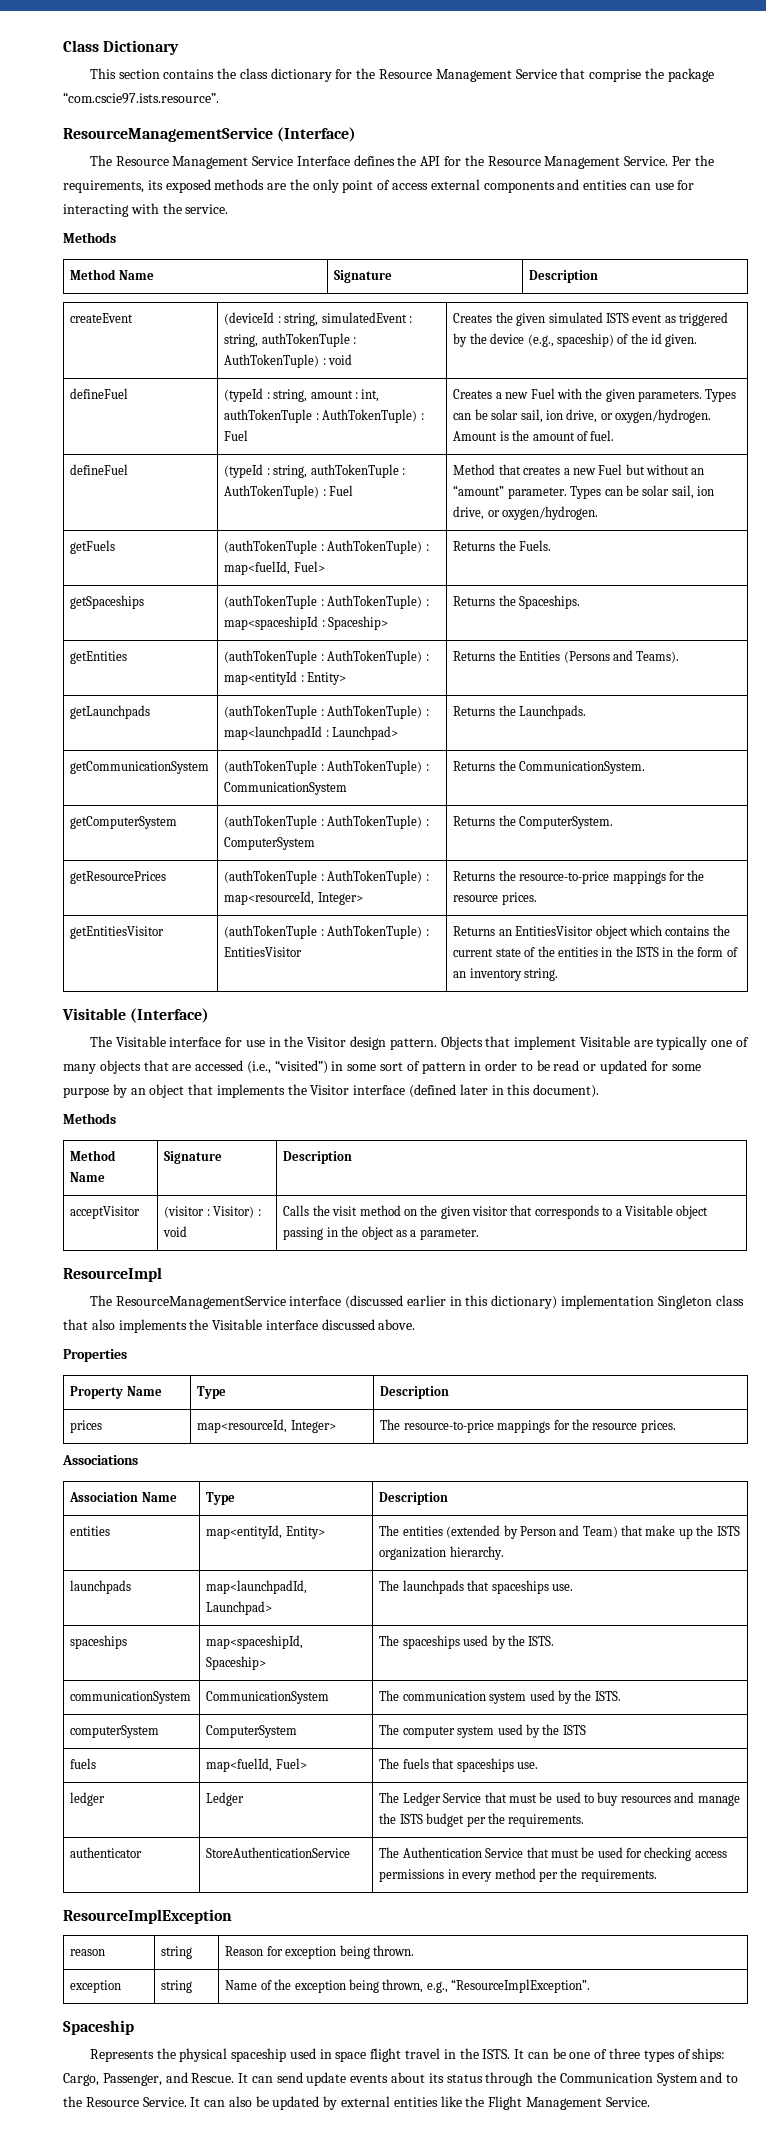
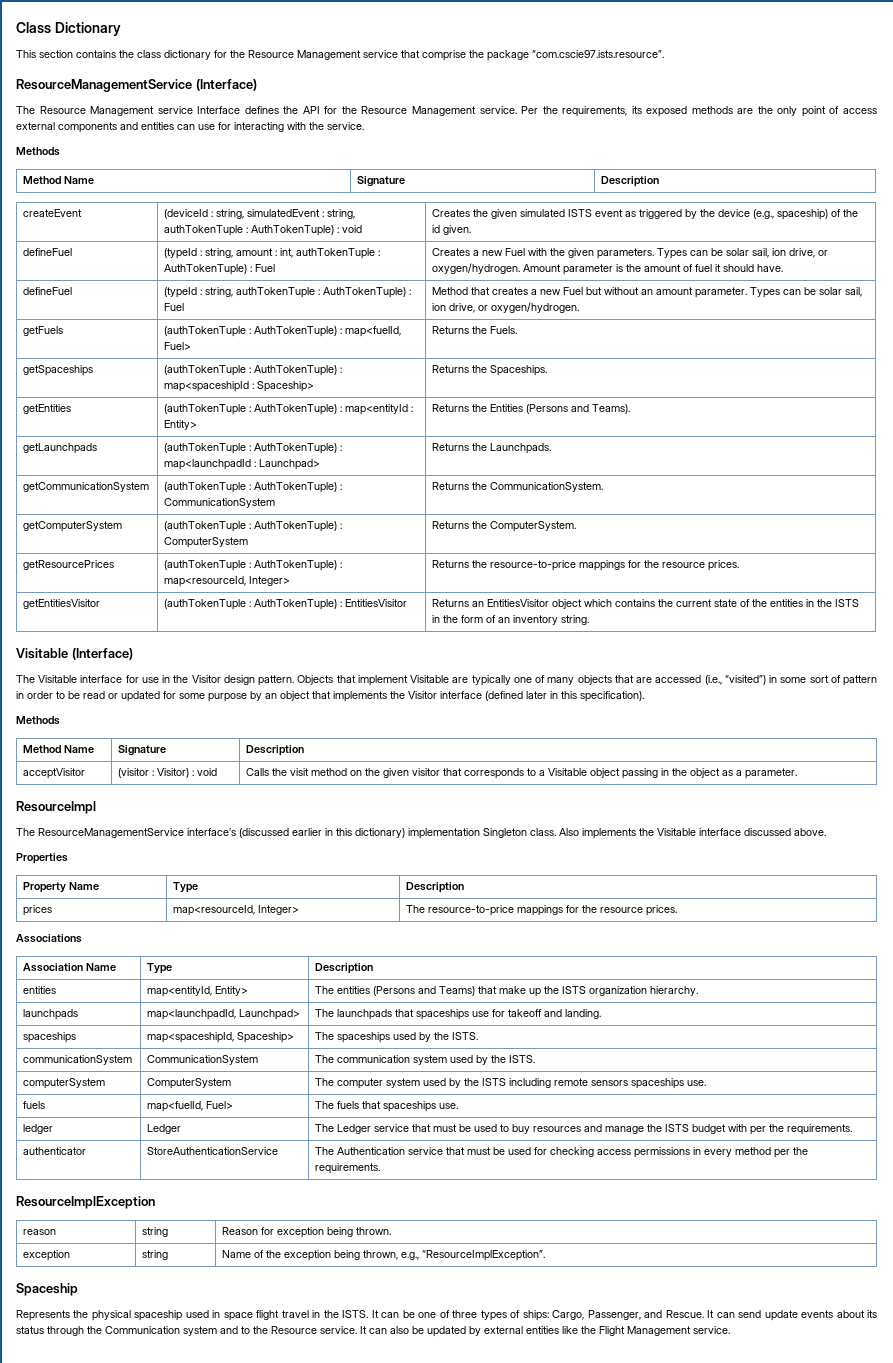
[515,69,557,79] Service -> [363,50,398,58] service
[252,156,294,166] Service -> [157,106,193,114] service
[624,156,669,166] Service. -> [479,106,517,114] service.
(498, 436) none -> [563,264,614,275] parameter
[590,430,615,441] fuel. -> [695,264,784,272] fuel it should have.
[453,485,505,496] “amount” -> [656,287,694,295] amount
[533,1084,600,1098] document). -> [580,691,644,702] specification).
[289,1296,342,1306] interface -> [187,828,236,836] interface’s
[715,1295,744,1306] [63,1319,115,1330] class that also -> [530,828,579,836] class. Also
[446,1525,618,1539] (extended by Person and Team) -> [373,986,476,996] (Persons and Teams)
[551,1584,573,1591] use. -> [472,1009,602,1019] use for takeoff and landing.
(586, 1730) none -> [509,1078,707,1089] including remote sensors spaceships use.
[443,1793,482,1803] Service -> [374,1124,410,1132] service
(465, 1820) none -> [728,1124,748,1132] with
[485,1848,524,1858] Service -> [408,1147,444,1155] service
[656,2073,698,2086] System -> [183,1326,217,1336] system
[142,2097,187,2107] Service. -> [320,1326,357,1334] service.
[605,2097,650,2107] Service. -> [693,1326,730,1334] service.

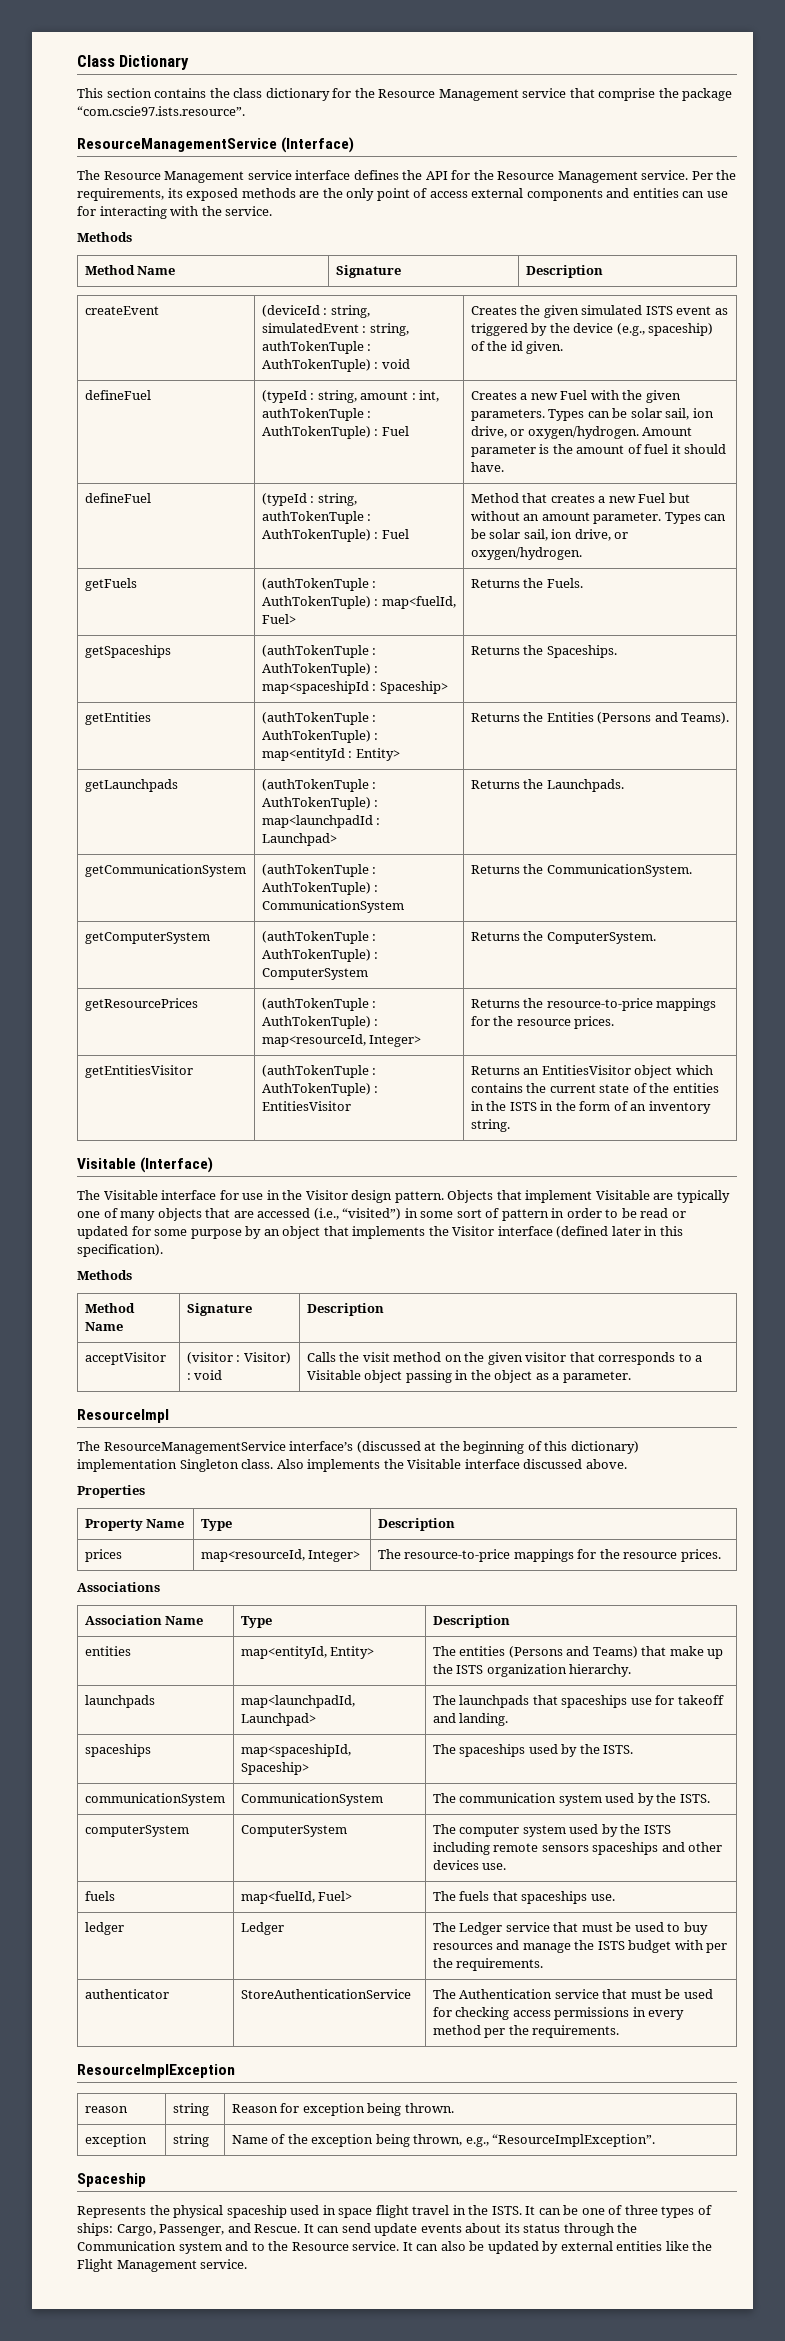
[197,106,241,114] Interface -> [295,170,351,180] interface
[292,828,333,836] earlier in -> [424,1441,542,1454] at the beginning of
(685, 1083) none -> [661,1842,723,1852] [432,1860,479,1870] and other devices

